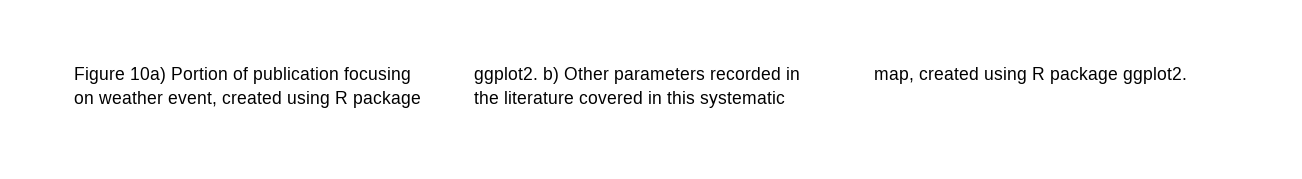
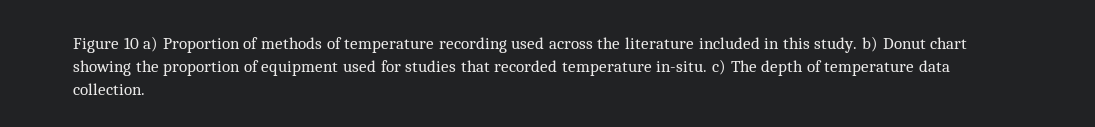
[130,67,411,84] [74,91,421,108] [474,67,800,84] 10a) Portion of publication focusing on weather event, created using R package ggplot2. b) Other parameters recorded in -> [123,36,593,53] 10 a) Proportion of methods of temperature recording used across
[579,91,643,104] covered -> [698,37,760,49] included
[700,91,785,108] [874,67,1187,84] systematic map, created using R package ggplot2. -> [814,36,968,53] [73,59,951,76] [73,83,145,95] study. b) Donut chart showing the proportion of equipment used for studies that recorded temperature in-situ. c) The depth of temperature data collection.

